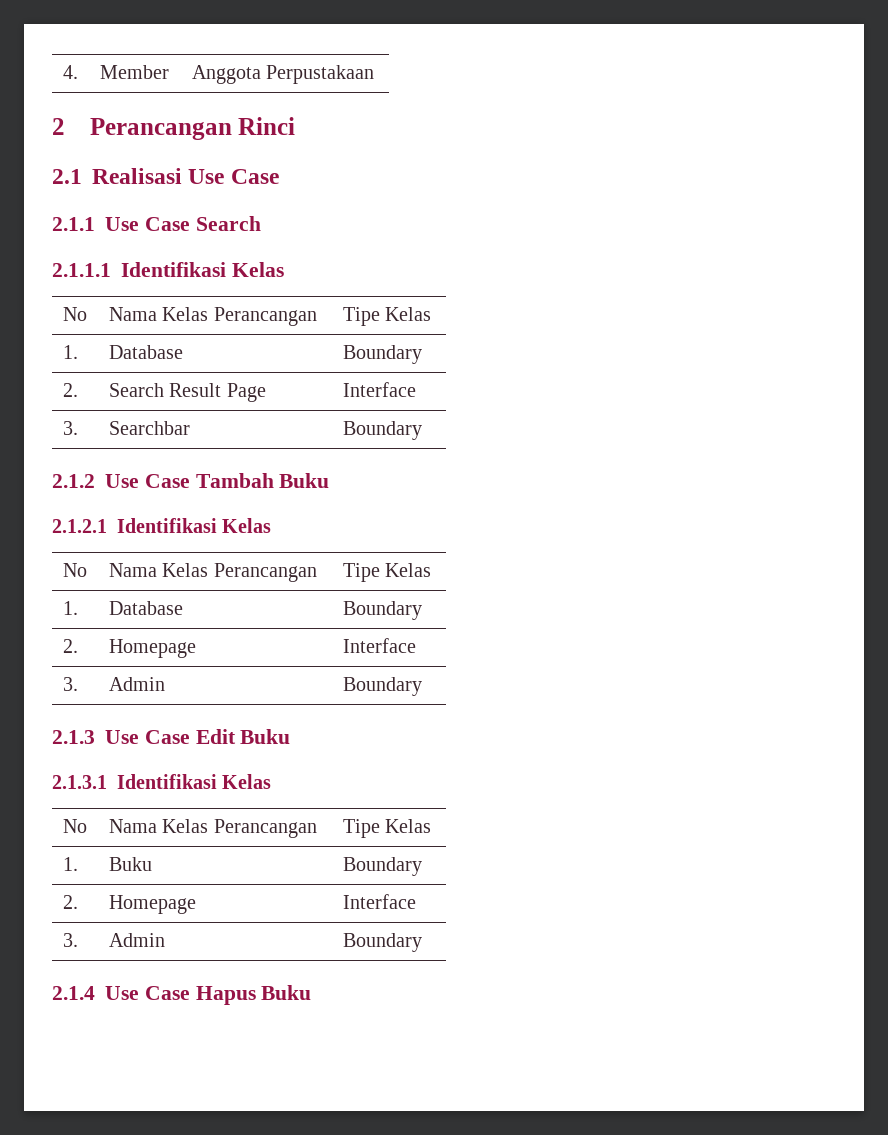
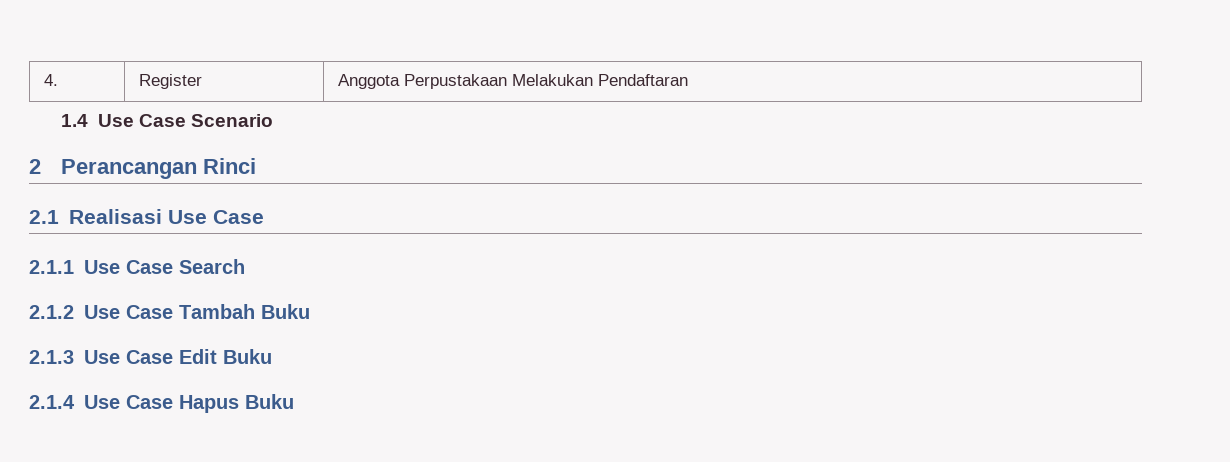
[99,65,169,79] Member -> [138,74,202,89] Register
(375, 74) none -> [511,74,688,86] [61,114,273,127] Melakukan Pendaftaran // 1.4 Use Case Scenario
[52,262,284,277] [62,307,87,321] [108,307,317,326] [342,307,432,326] [62,345,78,359] [108,345,183,359] [342,345,422,364] [62,383,78,397] [108,383,266,402] [342,382,416,397] [62,421,78,435] [108,421,190,435] [342,421,422,440] [52,473,330,488] [52,518,272,533] [62,563,87,577] [108,563,317,582] [342,563,432,582] [62,601,78,615] [108,601,183,615] [342,601,422,620] [62,639,78,653] [108,639,196,658] [342,638,416,653] [62,677,78,691] [108,677,165,691] [342,677,422,696] 2.1.1.1 Identifikasi Kelas // No | Nama Kelas Perancangan | Tipe Kelas // 1. | Database | Boundary // 2. | Search Result Page | Interface // 3. | Searchbar | Boundary // 2.1.2 Use Case Tambah Buku // 2.1.2.1 Identifikasi Kelas // No | Nama Kelas Perancangan | Tipe Kelas // 1. | Database | Boundary // 2. | Homepage | Interface // 3. | Admin | Boundary -> [29,304,310,319] 2.1.2 Use Case Tambah Buku
[52,774,272,789] [62,819,87,833] [108,819,317,838] [342,819,432,838] [62,857,78,871] [108,857,152,871] [342,857,422,876] [62,895,78,909] [108,895,196,914] [342,894,416,909] [62,933,78,947] [108,933,165,947] [342,933,422,952] // 2.1.3.1 Identifikasi Kelas // No | Nama Kelas Perancangan | Tipe Kelas // 1. | Buku | Boundary // 2. | Homepage | Interface // 3. | Admin | Boundary -> (272, 356) none

